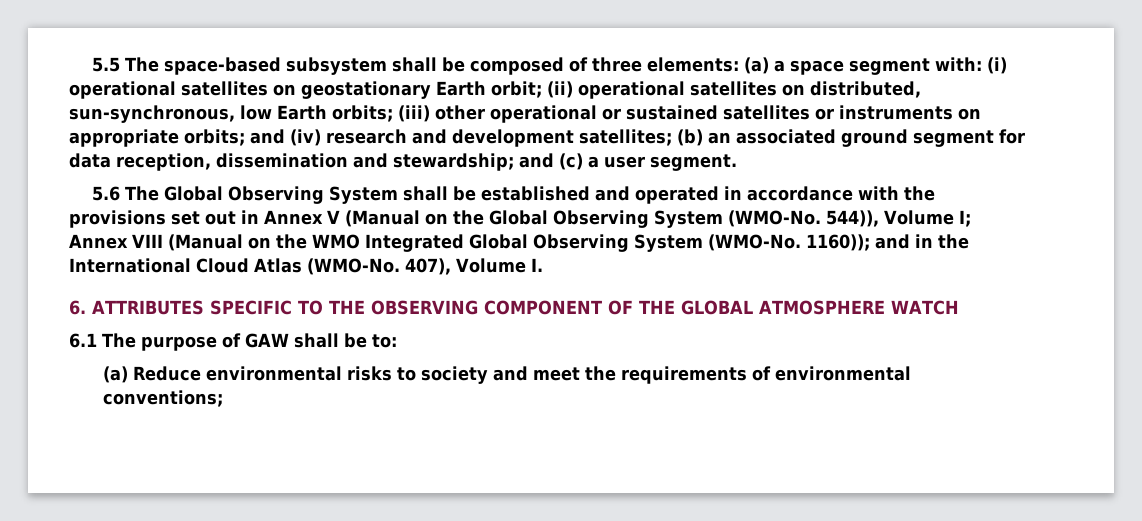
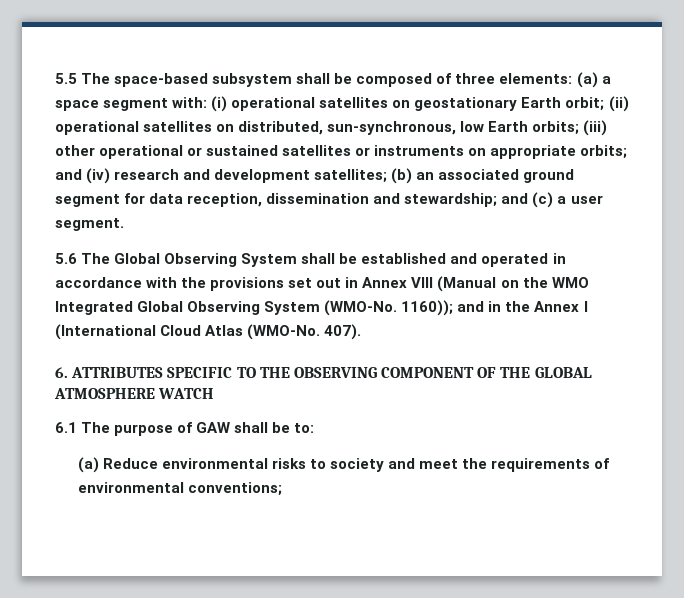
[327,210,971,228] [69,234,128,249] V (Manual on the Global Observing System (WMO-No. 544)), Volume I; Annex -> (408, 282) none
[69,258,543,275] International Cloud Atlas (WMO-No. 407), Volume I. -> [534,301,588,312] [55,324,362,340] Annex I (International Cloud Atlas (WMO-No. 407).

